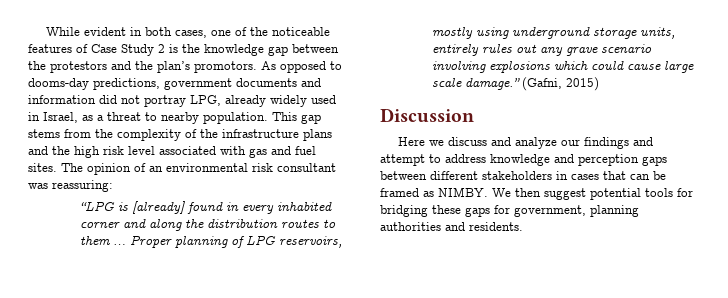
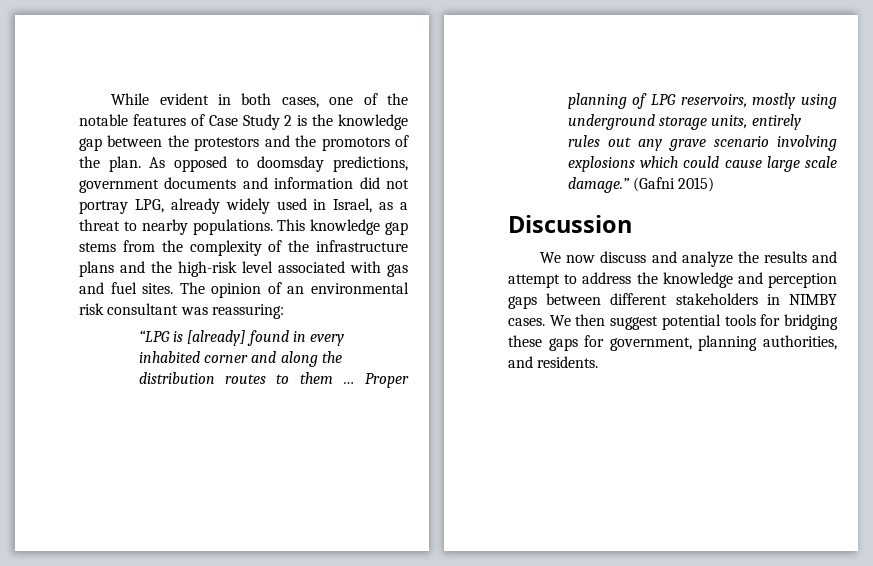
[272,27,331,36] noticeable -> [79,114,128,126] notable
[157,61,257,73] plan’s promotors. -> [321,135,409,151] [79,156,141,172] promotors of the plan.
[28,78,89,90] dooms-day -> [257,156,325,172] doomsday
[203,112,297,124] population. This -> [192,219,381,235] populations. This knowledge
[74,146,124,158] high risk -> [178,261,237,277] high-risk
[521,77,562,91] (Gafni, -> [633,177,676,192] (Gafni
[398,137,445,146] Here we -> [540,252,596,263] We now
[561,137,630,149] our findings -> [737,251,807,263] the results
(486, 158) none -> [636,272,658,284] the
[571,171,666,180] [380,187,488,197] cases that can be framed as NIMBY. -> [789,294,837,305] [508,318,545,326] NIMBY cases.
[380,222,441,231] authorities -> [763,335,837,350] authorities,

